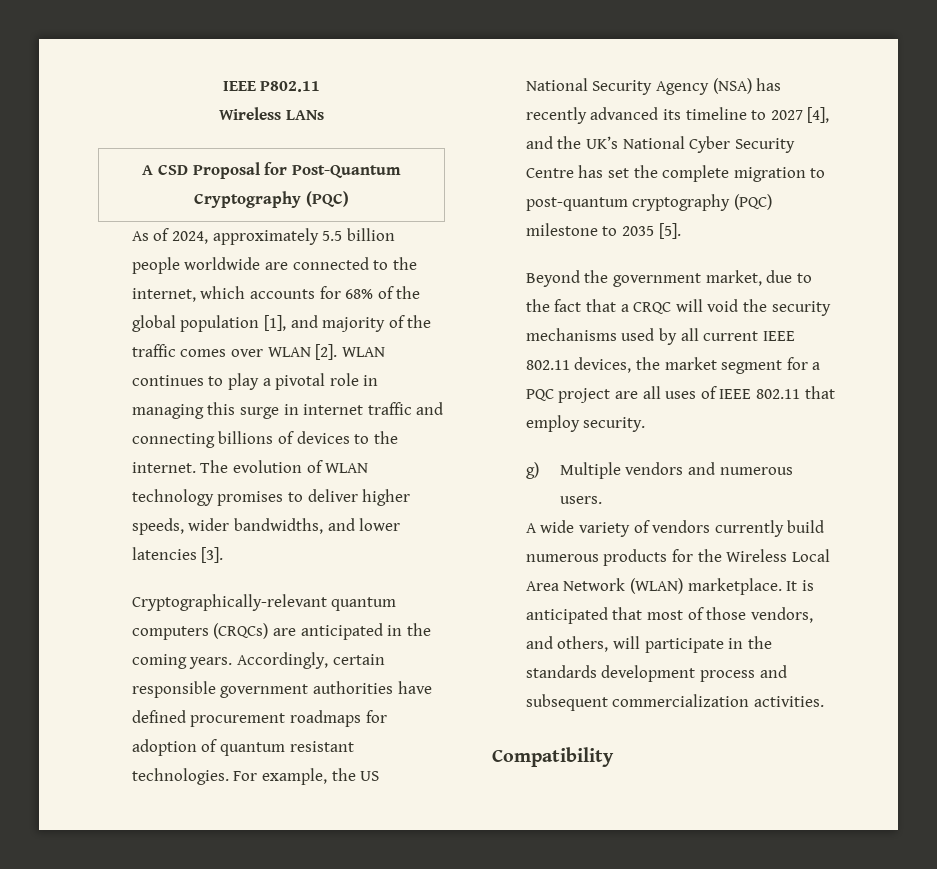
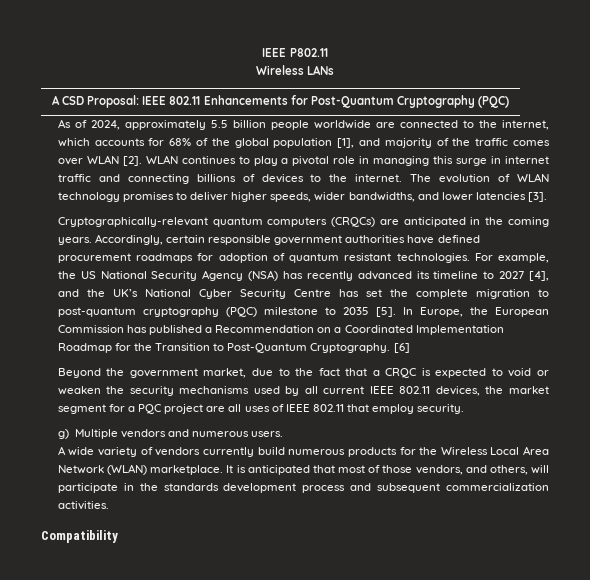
[192,162,260,179] Proposal -> [87,95,288,108] Proposal: IEEE 802.11 Enhancements
(681, 231) none -> [402,307,549,317] [57,325,504,335] [57,343,410,353] In Europe, the European Commission has published a Recommendation on a Coordinated Implementation Roadmap for the Transition to Post-Quantum Cryptography. [6]
[675,299,739,312] will void -> [421,368,549,378] [57,386,101,395] is expected to void or weaken

